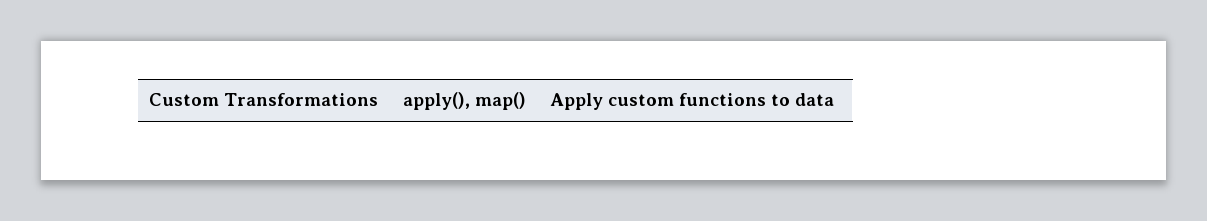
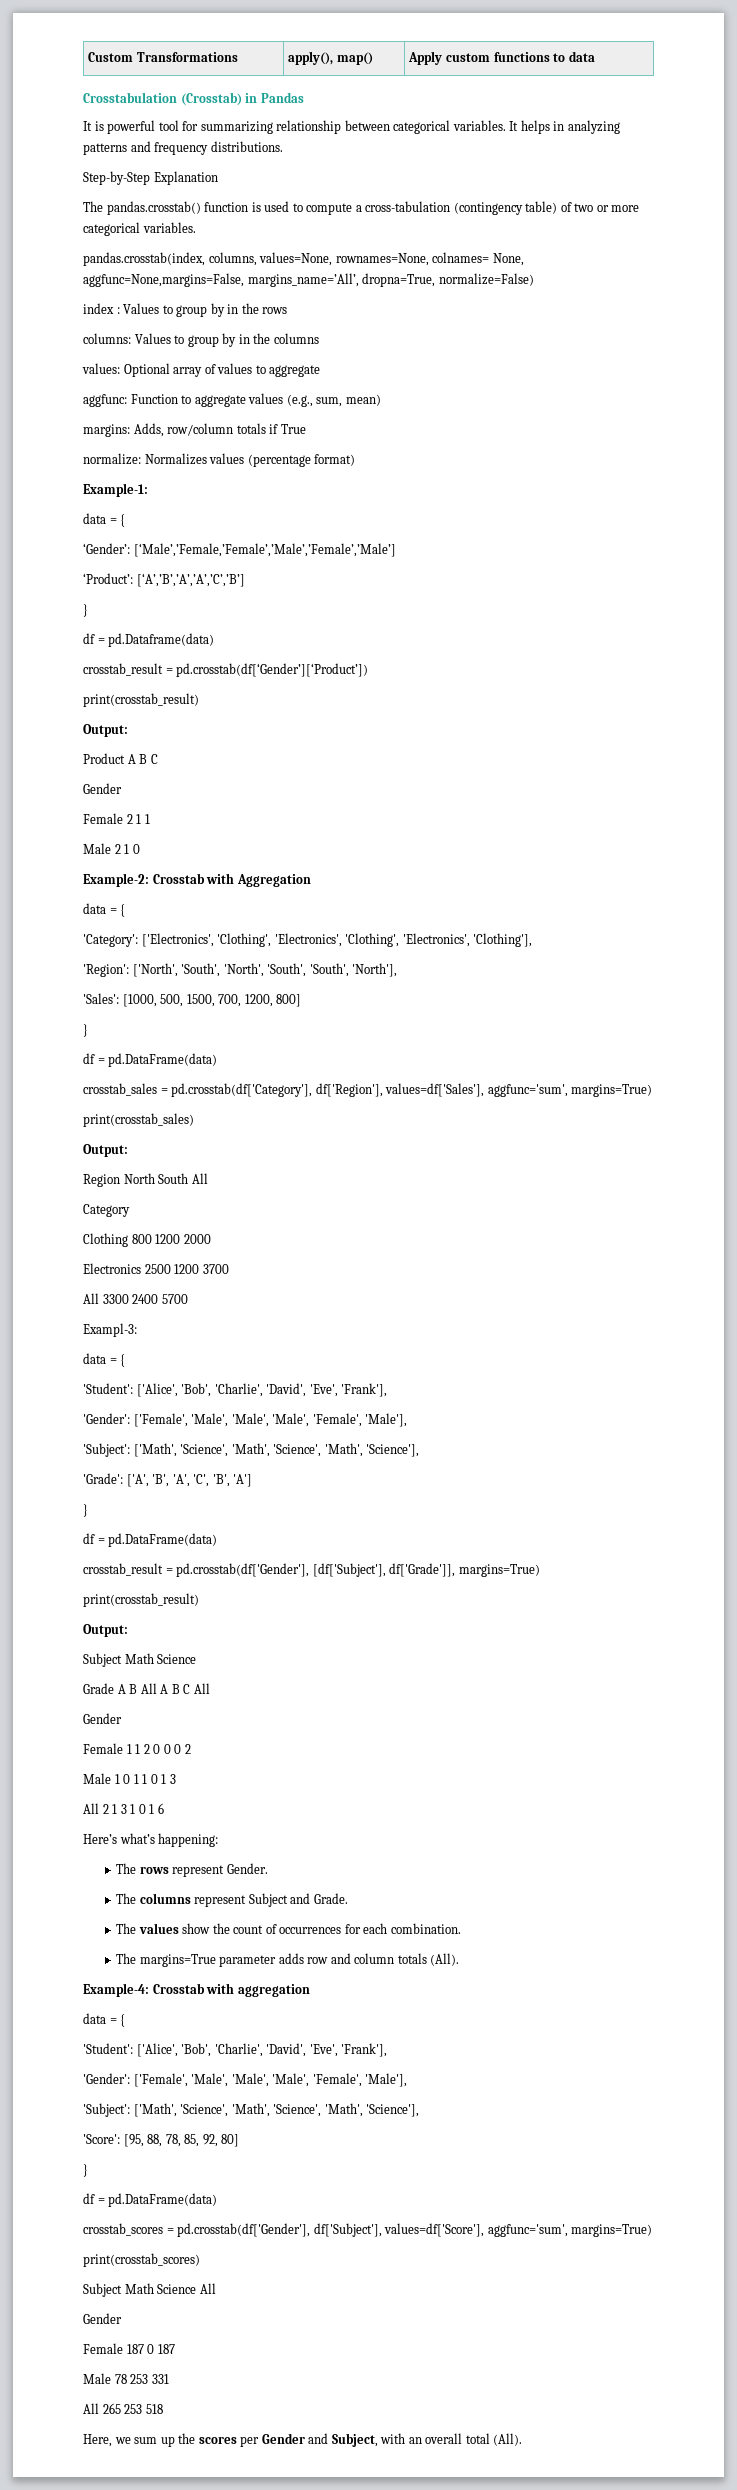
(835, 99) none -> [83,92,304,106] [83,120,620,134] [83,141,283,155] [83,171,218,185] [83,201,640,215] [83,222,196,236] [83,252,524,266] [83,273,534,287] [83,303,288,317] [83,333,319,347] [82,363,321,377] [83,393,381,407] [83,423,306,437] [83,453,356,467] [83,483,148,497] [83,513,126,527] [83,543,396,557] [83,573,245,587] [83,604,88,617] [83,633,215,647] [83,663,369,677] [83,693,199,707] [83,724,128,737] [83,753,158,764] [83,783,122,794] [83,813,150,824] [83,843,140,854] [83,873,311,887] [83,903,126,917] [83,933,533,947] [83,963,398,977] [83,993,302,1007] [83,1024,88,1037] [83,1053,218,1067] [83,1083,653,1097] [83,1113,194,1127] [83,1144,128,1157] [83,1173,208,1187] [83,1204,130,1217] [83,1233,211,1247] [83,1263,229,1274] [83,1293,188,1304] [83,1323,137,1337] [83,1353,126,1367] [83,1383,388,1397] [83,1413,408,1427] [83,1443,420,1457] [83,1473,253,1487] [83,1504,88,1517] [83,1533,218,1547] [83,1563,540,1577] [83,1593,199,1607] [83,1624,128,1637] [83,1653,197,1667] [83,1683,210,1694] [83,1713,122,1724] [83,1743,191,1754] [83,1773,176,1784] [83,1803,164,1814] [83,1833,219,1847] [116,1863,268,1877] [116,1893,348,1907] [116,1923,461,1934] [116,1953,460,1967] [83,1983,310,1997] [83,2013,126,2027] [83,2043,388,2057] [83,2073,408,2087] [83,2103,420,2117] [83,2134,240,2147] [83,2164,88,2177] [83,2193,218,2207] [83,2223,653,2237] [83,2253,200,2267] [83,2283,216,2297] [83,2313,122,2324] [83,2343,175,2354] [83,2373,169,2384] [83,2403,163,2414] [83,2433,523,2447] // Crosstabulation (Crosstab) in Pandas // It is powerful tool for summarizing relationship between categorical variables. It helps in analyzing patterns and frequency distributions. // Step-by-Step Explanation // The pandas.crosstab() function is used to compute a cross-tabulation (contingency table) of two or more categorical variables. // pandas.crosstab(index, columns, values=None, rownames=None, colnames= None, aggfunc=None,margins=False, margins_name=’All’, dropna=True, normalize=False) // index : Values to group by in the rows // columns: Values to group by in the columns // values: Optional array of values to aggregate // aggfunc: Function to aggregate values (e.g., sum, mean) // margins: Adds, row/column totals if True // normalize: Normalizes values (percentage format) // Example-1: // data = { // ‘Gender’: [‘Male’,’Female,’Female’,’Male’,’Female’,’Male’] // ‘Product’: [‘A’,’B’,’A’,’A’,’C’,’B’] // } // df = pd.Dataframe(data) // crosstab_result = pd.crosstab(df[‘Gender’][‘Product’]) // print(crosstab_result) // Output: // Product A B C // Gender // Female 2 1 1 // Male 2 1 0 // Example-2: Crosstab with Aggregation // data = { // 'Category': ['Electronics', 'Clothing', 'Electronics', 'Clothing', 'Electronics', 'Clothing'], // 'Region': ['North', 'South', 'North', 'South', 'South', 'North'], // 'Sales': [1000, 500, 1500, 700, 1200, 800] // } // df = pd.DataFrame(data) // crosstab_sales = pd.crosstab(df['Category'], df['Region'], values=df['Sales'], aggfunc='sum', margins=True) // print(crosstab_sales) // Output: // Region North South All // Category // Clothing 800 1200 2000 // Electronics 2500 1200 3700 // All 3300 2400 5700 // Exampl-3: // data = { // 'Student': ['Alice', 'Bob', 'Charlie', 'David', 'Eve', 'Frank'], // 'Gender': ['Female', 'Male', 'Male', 'Male', 'Female', 'Male'], // 'Subject': ['Math', 'Science', 'Math', 'Science', 'Math', 'Science'], // 'Grade': ['A', 'B', 'A', 'C', 'B', 'A'] // } // df = pd.DataFrame(data) // crosstab_result = pd.crosstab(df['Gender'], [df['Subject'], df['Grade']], margins=True) // print(crosstab_result) // Output: // Subject Math Science // Grade A B All A B C All // Gender // Female 1 1 2 0 0 0 2 // Male 1 0 1 1 0 1 3 // All 2 1 3 1 0 1 6 // Here’s what’s happening: // The rows represent Gender. // The columns represent Subject and Grade. // The values show the count of occurrences for each combination. // The margins=True parameter adds row and column totals (All). // Example-4: Crosstab with aggregation // data = { // 'Student': ['Alice', 'Bob', 'Charlie', 'David', 'Eve', 'Frank'], // 'Gender': ['Female', 'Male', 'Male', 'Male', 'Female', 'Male'], // 'Subject': ['Math', 'Science', 'Math', 'Science', 'Math', 'Science'], // 'Score': [95, 88, 78, 85, 92, 80] // } // df = pd.DataFrame(data) // crosstab_scores = pd.crosstab(df['Gender'], df['Subject'], values=df['Score'], aggfunc='sum', margins=True) // print(crosstab_scores) // Subject Math Science All // Gender // Female 187 0 187 // Male 78 253 331 // All 265 253 518 // Here, we sum up the scores per Gender and Subject, with an overall total (All).

